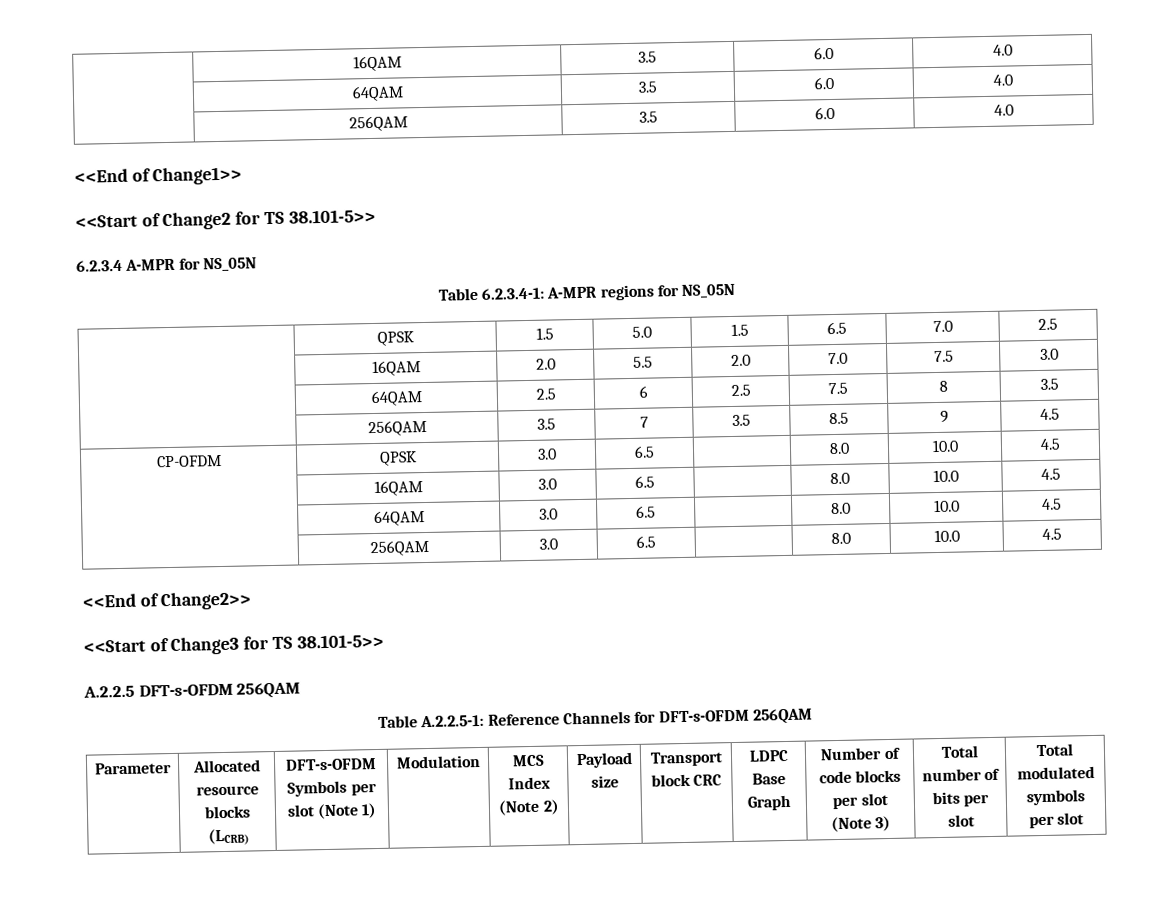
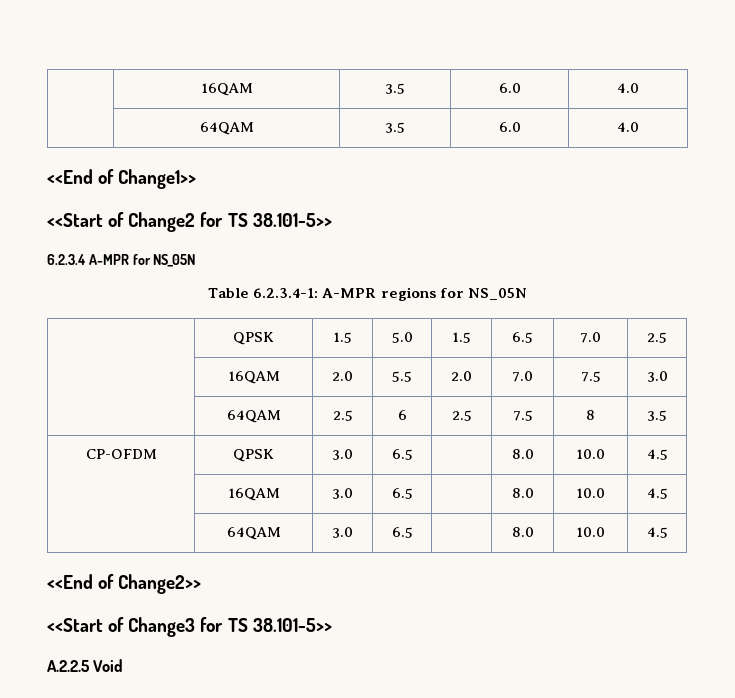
[348,115,408,132] [639,111,658,123] [814,106,835,120] [993,104,1014,116] // | 256QAM | 3.5 | 6.0 | 4.0 -> (639, 127) none
[367,419,427,437] [537,418,556,430] [639,416,649,428] [732,414,751,426] [829,412,849,425] [940,410,949,423] [1040,408,1060,420] // | 256QAM | 3.5 | 7 | 3.5 | 8.5 | 9 | 4.5 -> (667, 415) none
[369,539,429,557] [539,538,558,550] [636,535,656,548] [831,532,851,545] [933,529,960,543] [1042,528,1062,540] // | 256QAM | 3.0 | 6.5 | | 8.0 | 10.0 | 4.5 -> (668, 532) none
[138,682,301,699] [378,708,813,728] [95,762,172,775] [191,759,261,773] [195,785,259,796] [204,805,251,819] [207,828,249,846] [285,758,377,771] [287,780,377,797] [286,803,378,820] [395,754,481,769] [511,754,545,767] [507,776,551,790] [498,799,560,816] [575,752,633,769] [590,775,619,788] [649,751,723,767] [650,773,723,787] [748,749,789,762] [752,773,786,785] [747,794,792,811] [820,747,901,761] [818,769,902,784] [832,793,888,810] [830,815,892,833] [940,745,979,758] [921,768,1001,782] [931,791,991,807] [947,814,975,827] [1036,743,1074,757] [1016,765,1095,780] [1026,789,1085,806] [1028,812,1085,829] DFT-s-OFDM 256QAM // Table A.2.2.5-1: Reference Channels for DFT-s-OFDM 256QAM // Parameter | Allocated resource blocks (LCRB) | DFT-s-OFDM Symbols per slot (Note 1) | Modulation | MCS Index (Note 2) | Payload size | Transport block CRC | LDPC Base Graph | Number of code blocks per slot (Note 3) | Total number of bits per slot | Total modulated symbols per slot -> [93,659,124,672] Void

